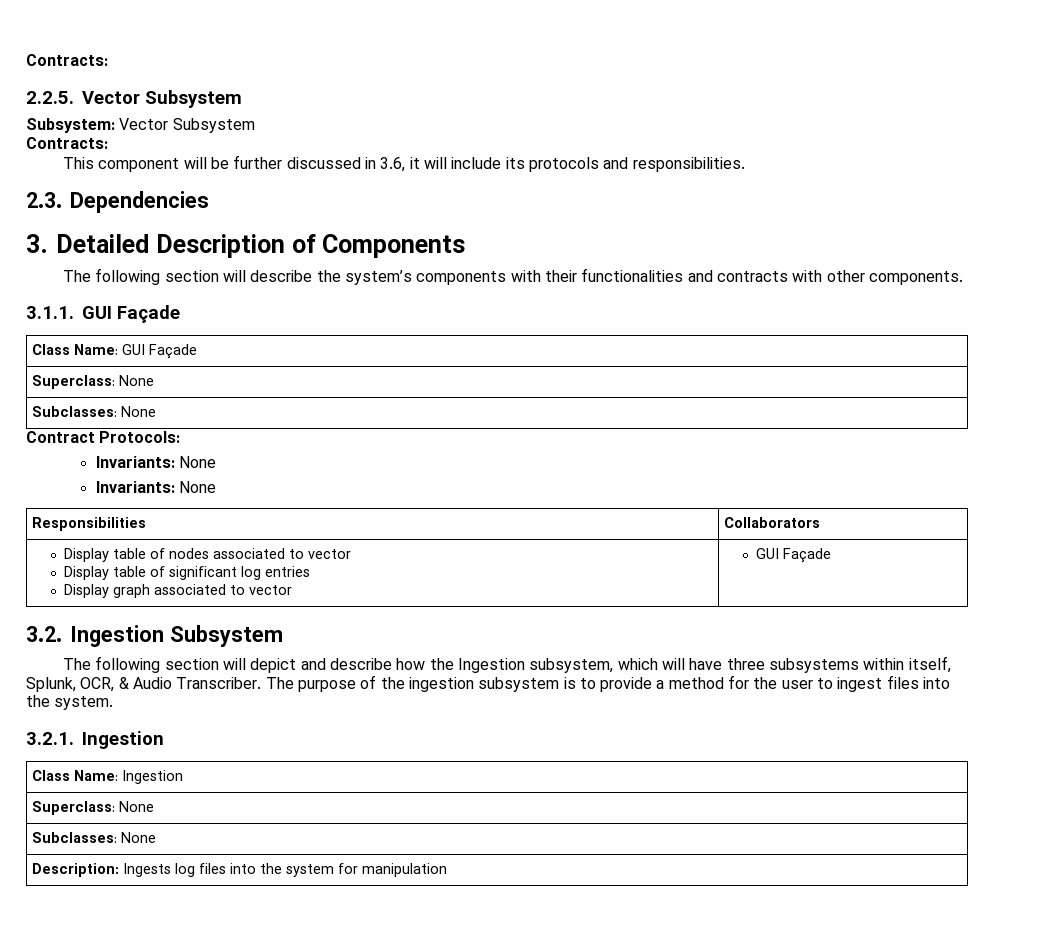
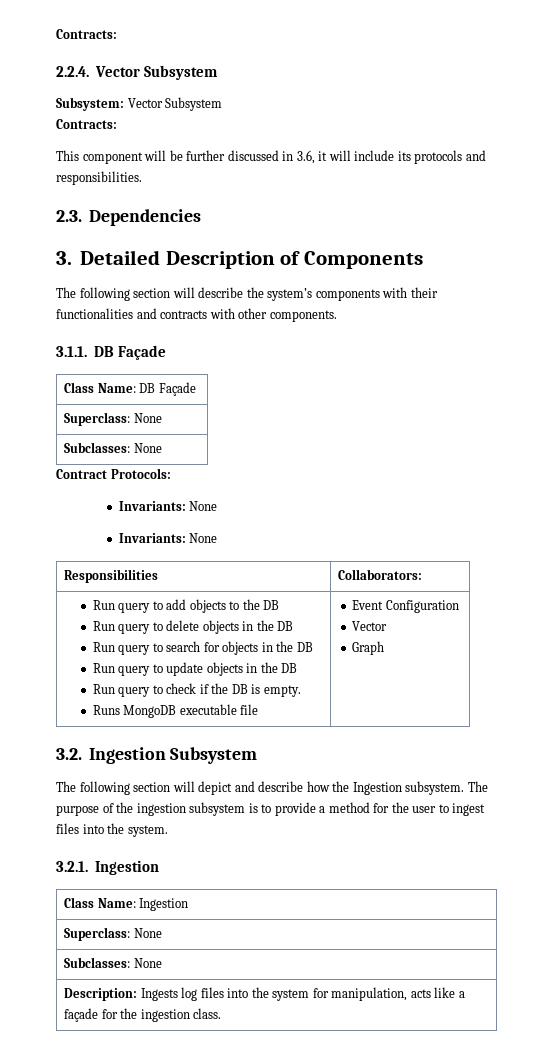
[26,54,108,66] [26,91,74,104] Contracts: // 2.2.5. -> [56,29,117,39] [56,66,89,77] Contracts: // 2.2.4.
[82,306,112,319] GUI -> [93,346,114,357] DB
[122,344,146,355] GUI -> [139,383,156,393] DB
[724,517,821,528] [64,548,352,562] [64,566,311,580] [64,584,293,598] [756,548,832,563] Collaborators // Display table of nodes associated to vector // Display table of significant log entries // Display graph associated to vector | GUI Façade -> [338,569,423,580] [92,599,280,613] [92,620,294,634] [92,641,313,655] [92,662,298,676] [92,683,301,697] [92,704,259,718] [352,600,459,613] [352,621,388,631] [352,641,385,655] Collaborators: // Run query to add objects to the DB // Run query to delete objects in the DB // Run query to search for objects in the DB // Run query to update objects in the DB // Run query to check if the DB is empty. // Runs MongoDB executable file | Event Configuration // Vector // Graph
[529,656,951,673] [26,677,262,692] subsystem, which will have three subsystems within itself, Splunk, OCR, & Audio Transcriber. -> [405,781,465,795] subsystem.
[362,863,448,877] manipulation -> [331,987,465,1001] [64,1008,222,1022] manipulation, acts like a façade for the ingestion class.

